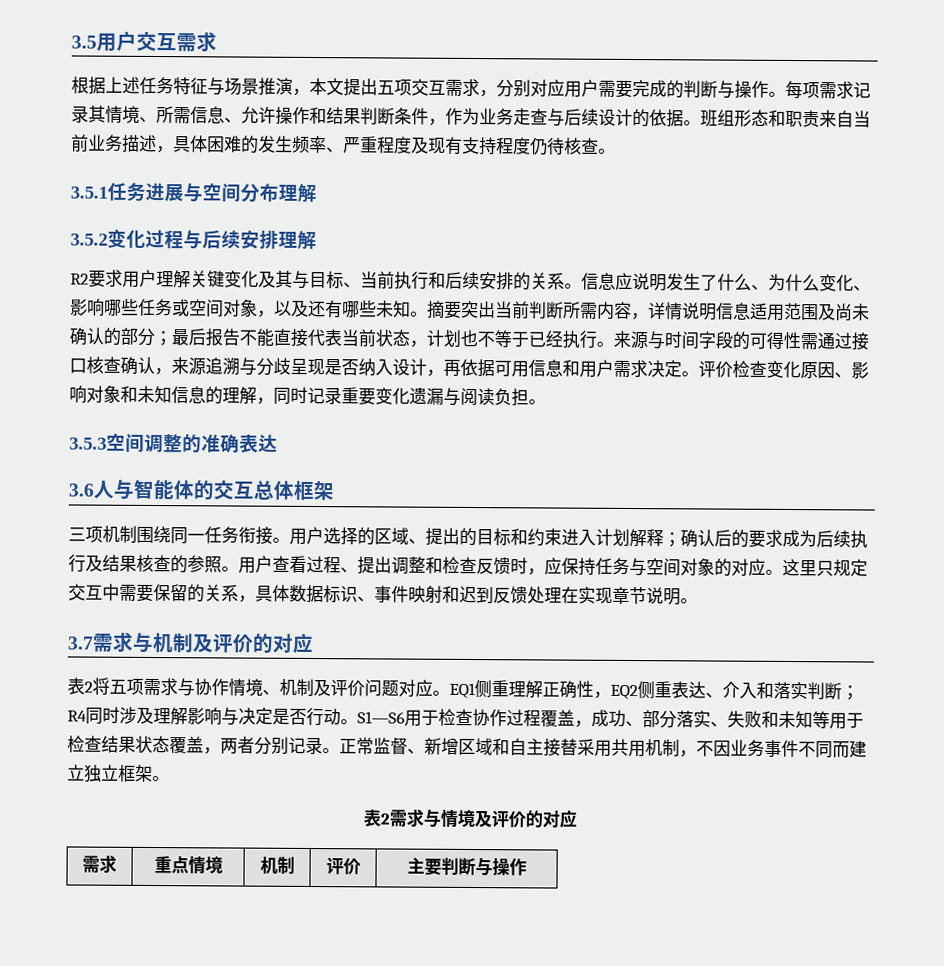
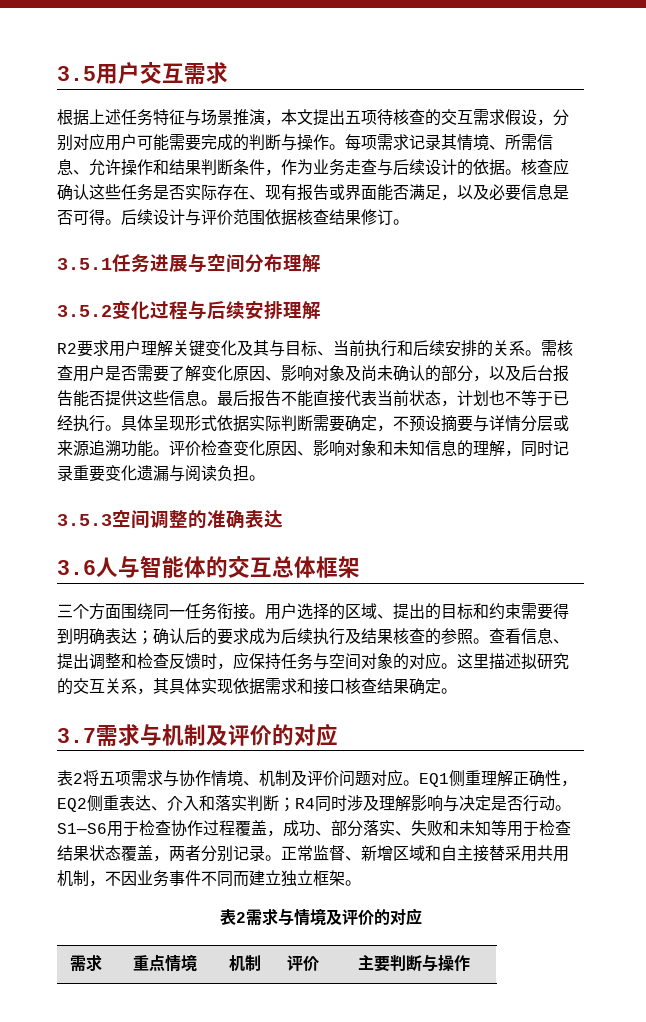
[411,78,480,97] 交互需求 -> [377,109,537,126] 待核查的交互需求假设
(599, 88) none -> [137,134,169,151] 可能
[700,109,871,128] [71,134,599,156] 班组形态和职责来自当前业务描述，具体困难的发生频率、严重程度及现有支持程度仍待核查 -> [521,158,569,175] [57,184,569,201] [57,209,393,226] 核查应确认这些任务是否实际存在、现有报告或界面能否满足，以及必要信息是否可得。后续设计与评价范围依据核查结果修订
[581,272,871,292] [70,298,870,322] [69,327,172,347] 信息应说明发生了什么、为什么变化、影响哪些任务或空间对象，以及还有哪些未知。摘要突出当前判断所需内容，详情说明信息适用范围及尚未确认的部分； -> [541,340,573,356] [57,365,569,382] [57,390,217,407] 需核查用户是否需要了解变化原因、影响对象及尚未确认的部分，以及后台报告能否提供这些信息。
[613,330,869,351] [69,356,682,378] 来源与时间字段的可得性需通过接口核查确认，来源追溯与分歧呈现是否纳入设计，再依据可用信息和用户需求决定 -> [121,415,569,432] [57,440,153,457] 具体呈现形式依据实际判断需要确定，不预设摘要与详情分层或来源追溯功能
[85,525,137,543] 项机制 -> [73,603,121,620] 个方面
[561,528,664,548] 进入计划解释 -> [521,603,569,620] [57,628,137,645] 需要得到明确表达
[238,555,341,574] 用户查看过程 -> [489,628,553,644] 查看信息
[816,559,868,577] [68,583,681,606] 只规定交互中需要保留的关系，具体数据标识、事件映射和迟到反馈处理在实现章节说明 -> [489,653,569,670] [57,678,441,695] 描述拟研究的交互关系，其具体实现依据需求和接口核查结果确定

